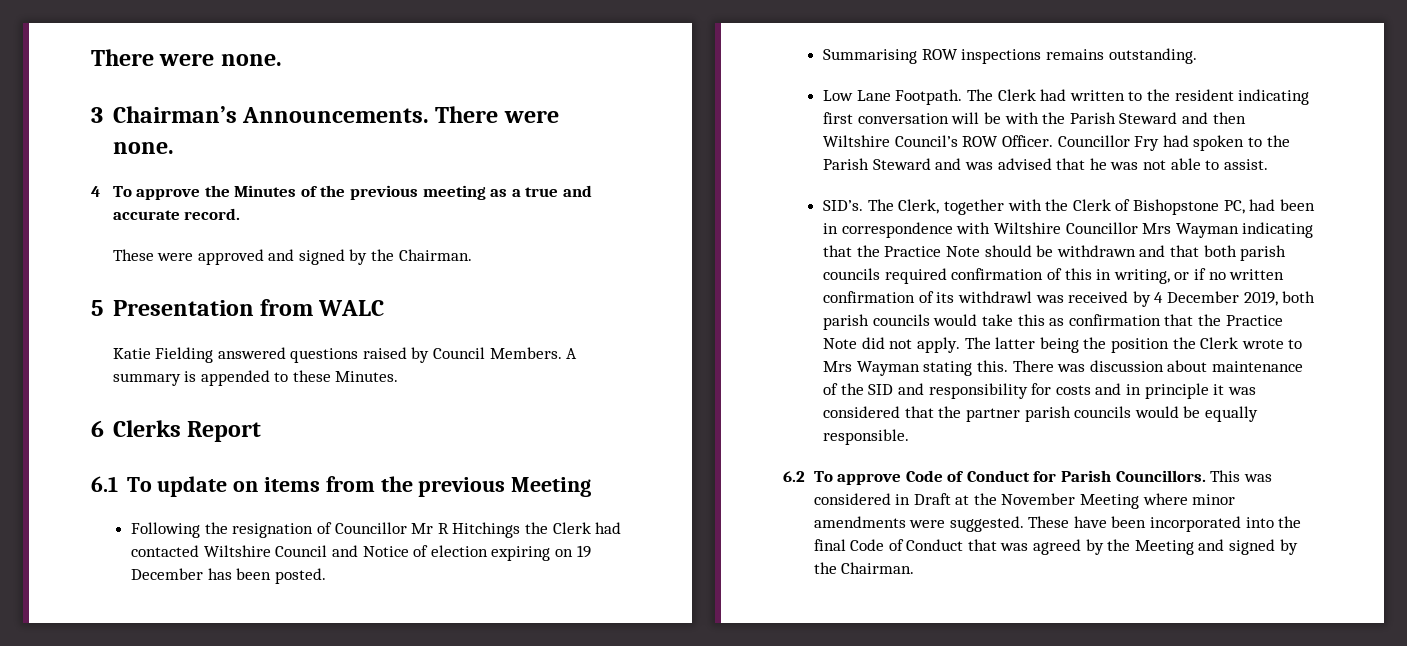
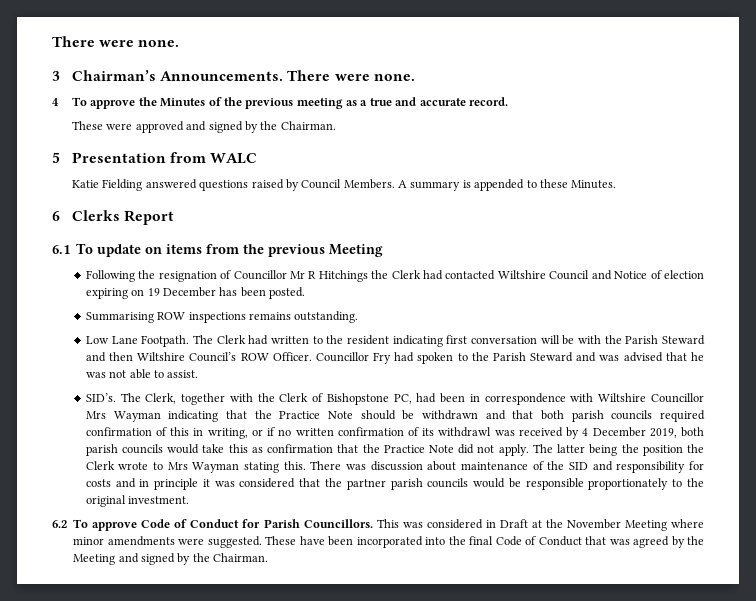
[1204,406,1258,422] [823,429,910,445] equally responsible. -> [525,478,705,490] [85,495,190,507] responsible proportionately to the original investment.

